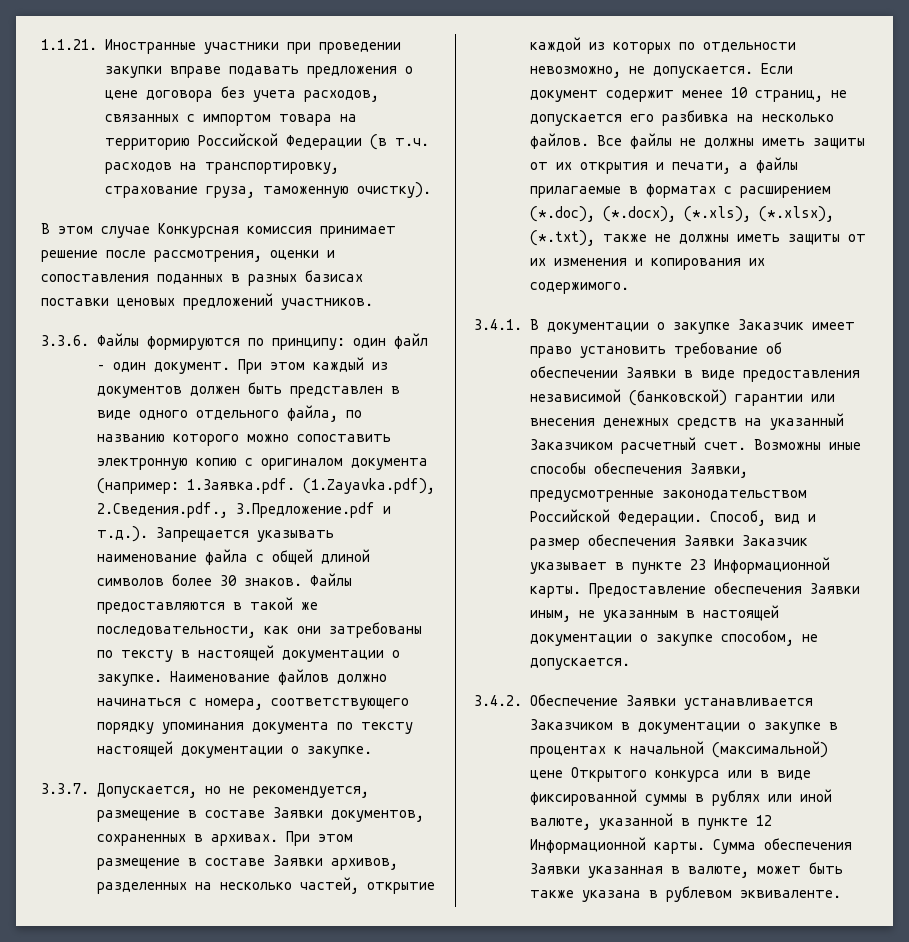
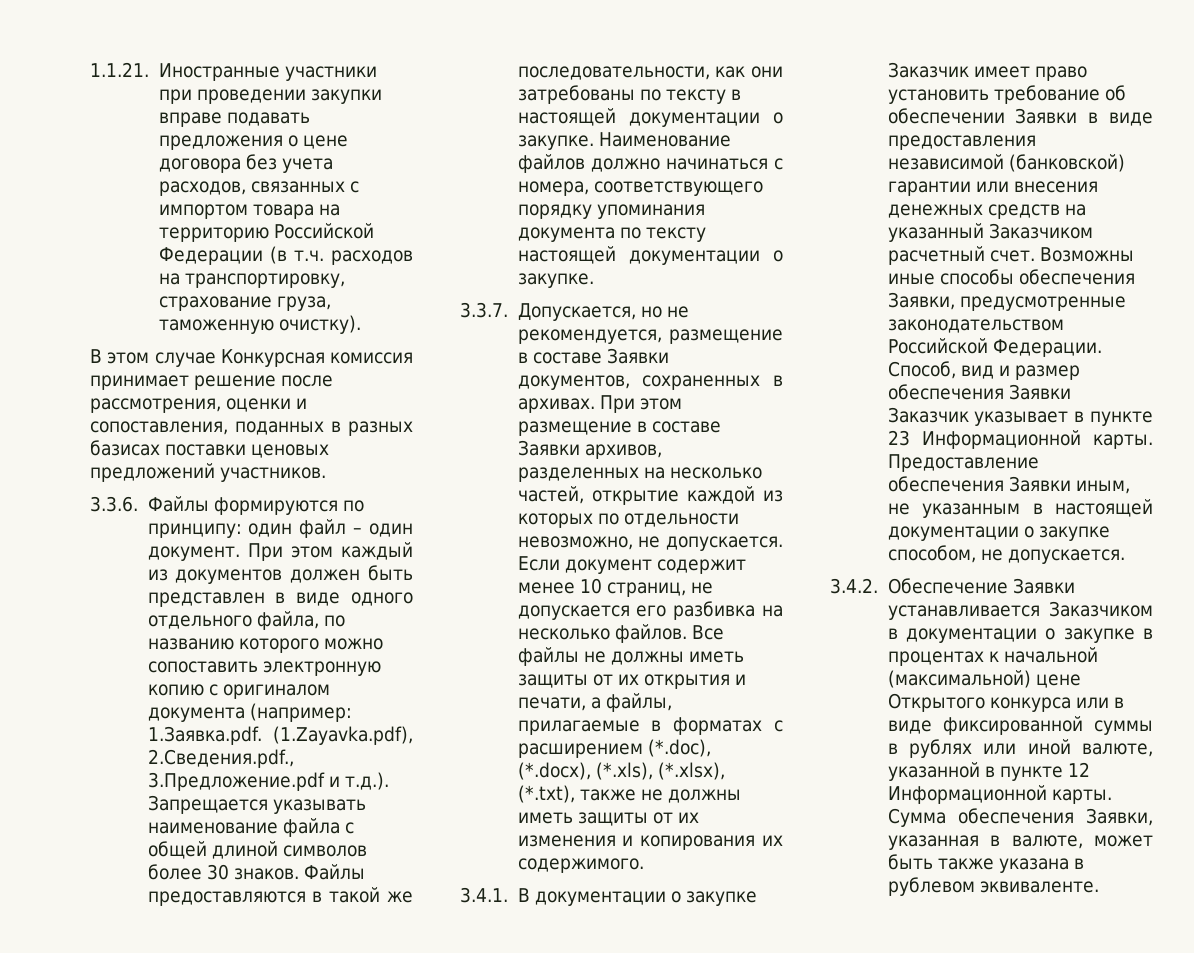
[41,274,149,283] сопоставления -> [90,421,228,435] сопоставления,
[755,157,798,173] файлы -> [605,693,672,712] файлы,
[529,863,580,874] Заявки -> [1086,808,1153,826] Заявки,

